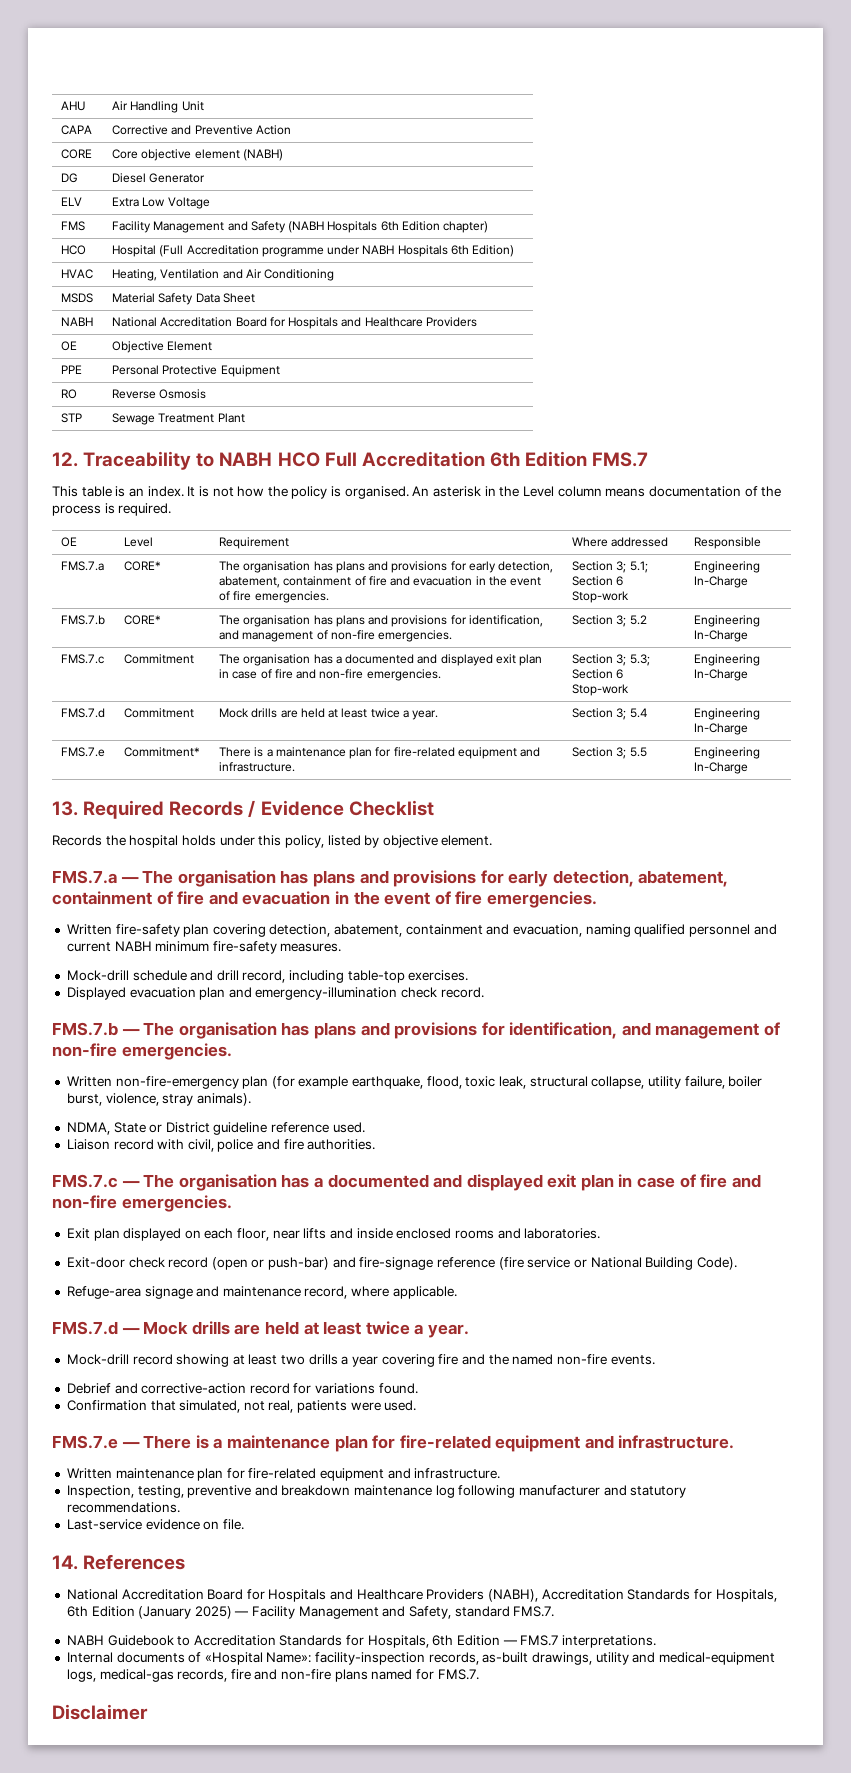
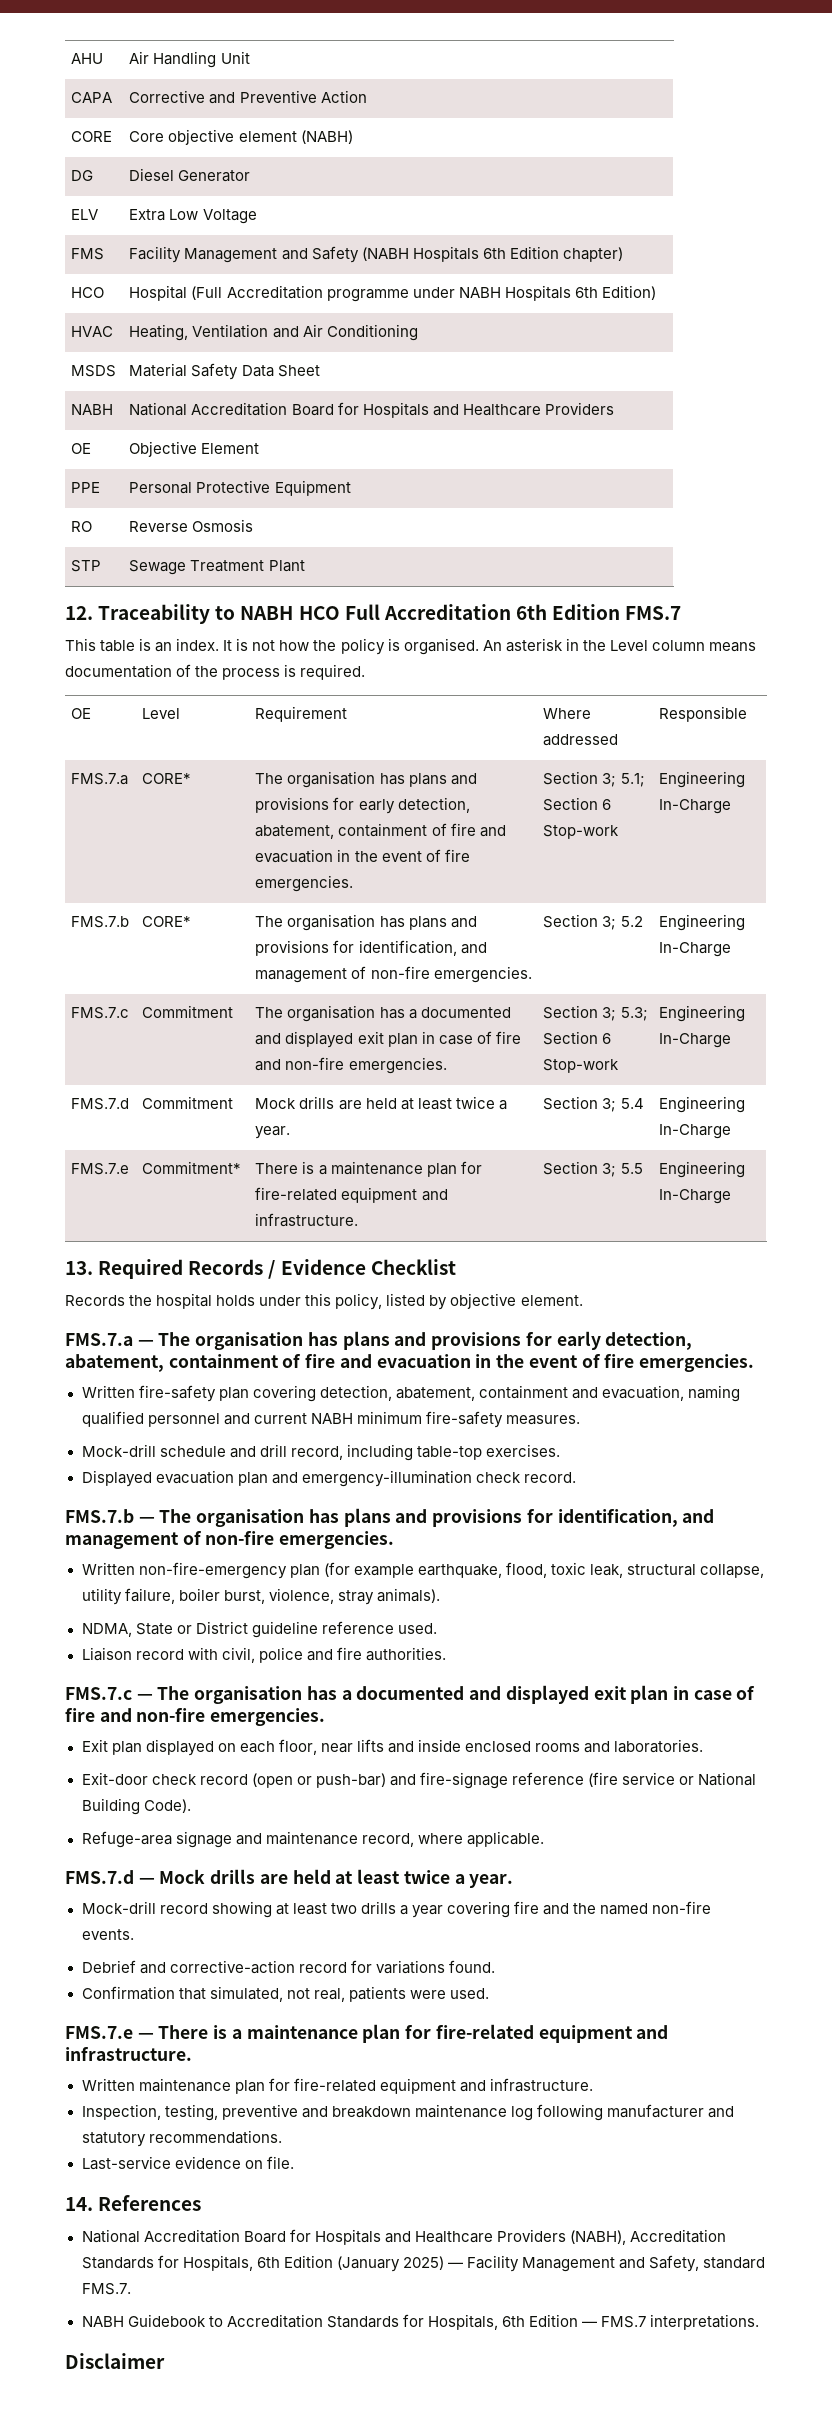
[66,1652,775,1665] [66,1669,479,1682] // Internal documents of «Hospital Name»: facility-inspection records, as-built drawings, utility and medical-equipment logs, medical-gas records, fire and non-fire plans named for FMS.7. -> (760, 2322) none

